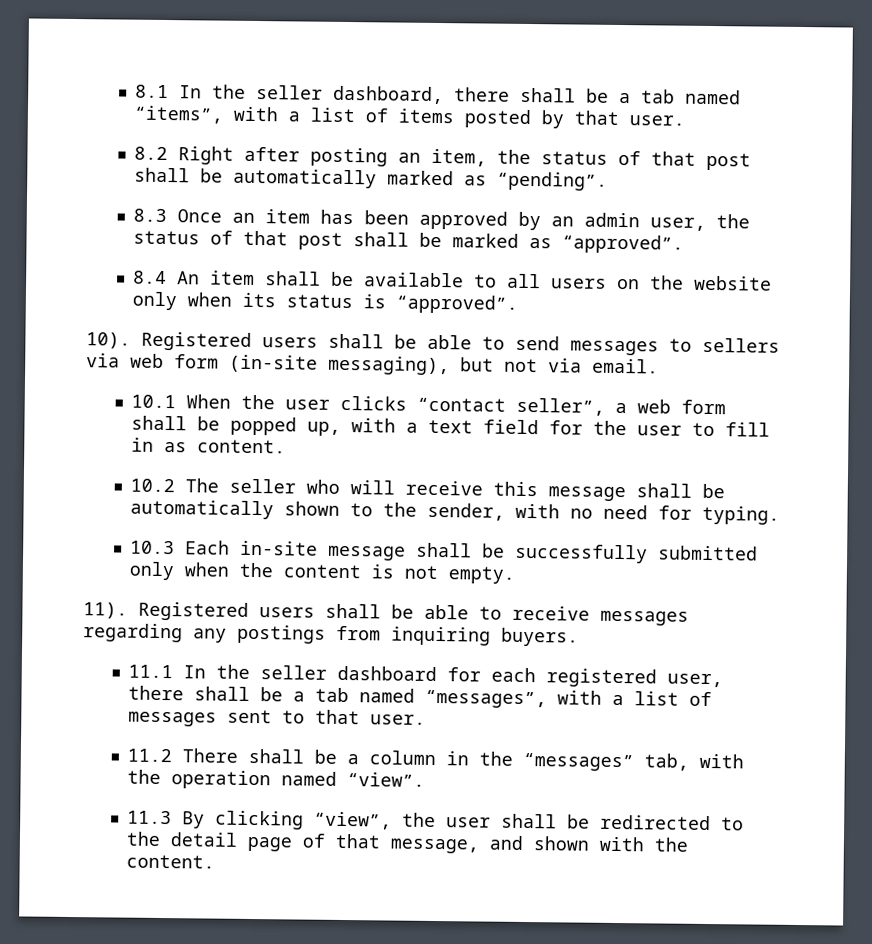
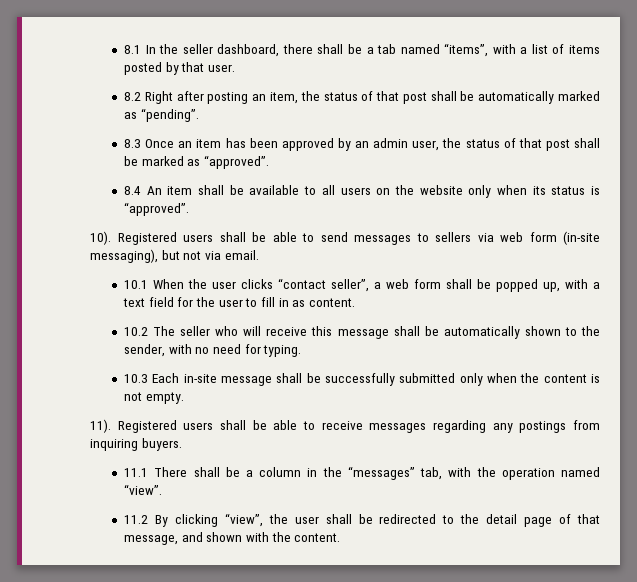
[182,664,723,688] [127,685,712,709] [127,709,426,727] [126,748,172,763] In the seller dashboard for each registered user, there shall be a tab named “messages”, with a list of messages sent to that user. // 11.2 -> (149, 472) none
[126,810,172,825] 11.3 -> [124,515,149,524] 11.2

